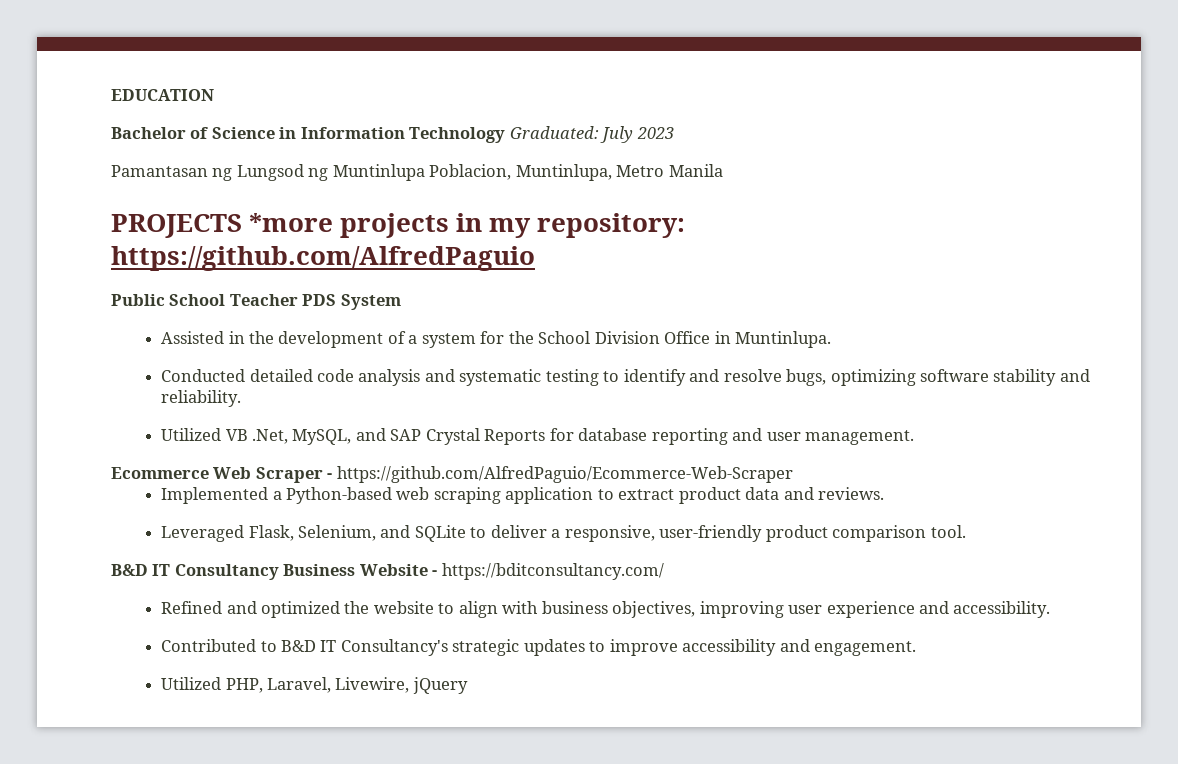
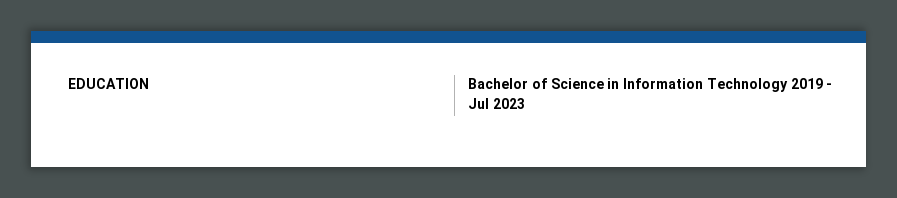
[509,126,674,143] [111,164,723,181] [111,213,686,238] [111,246,535,271] [111,294,401,310] [161,331,832,348] [161,369,1090,386] [161,390,242,407] [161,428,915,445] [111,466,793,483] [161,487,885,504] [161,525,966,542] [111,563,664,580] [161,601,1051,618] [161,639,917,656] [161,677,468,694] Graduated: July 2023 // Pamantasan ng Lungsod ng Muntinlupa Poblacion, Muntinlupa, Metro Manila // PROJECTS *more projects in my repository: https://github.com/AlfredPaguio // Public School Teacher PDS System // Assisted in the development of a system for the School Division Office in Muntinlupa. // Conducted detailed code analysis and systematic testing to identify and resolve bugs, optimizing software stability and reliability. // Utilized VB .Net, MySQL, and SAP Crystal Reports for database reporting and user management. // Ecommerce Web Scraper - https://github.com/AlfredPaguio/Ecommerce-Web-Scraper // Implemented a Python-based web scraping application to extract product data and reviews. // Leveraged Flask, Selenium, and SQLite to deliver a responsive, user-friendly product comparison tool. // B&D IT Consultancy Business Website - https://bditconsultancy.com/ // Refined and optimized the website to align with business objectives, improving user experience and accessibility. // Contributed to B&D IT Consultancy's strategic updates to improve accessibility and engagement. // Utilized PHP, Laravel, Livewire, jQuery -> [790,78,833,89] [468,98,525,109] 2019 - Jul 2023

